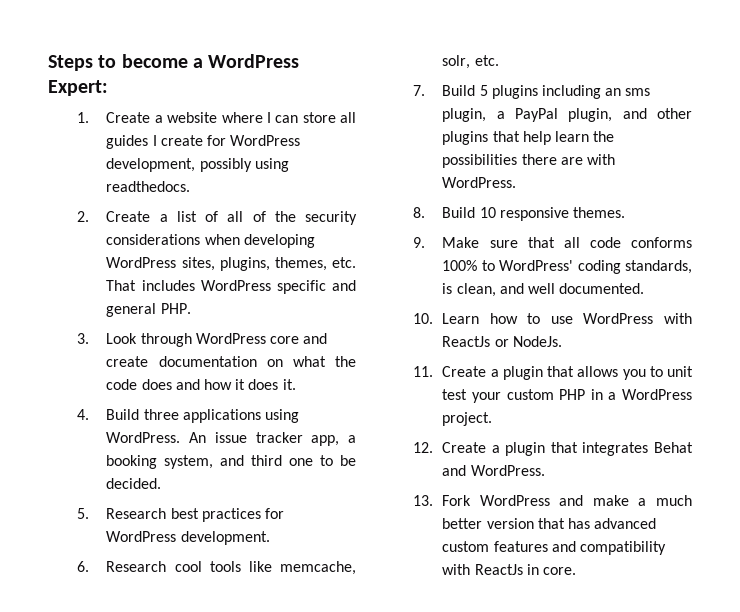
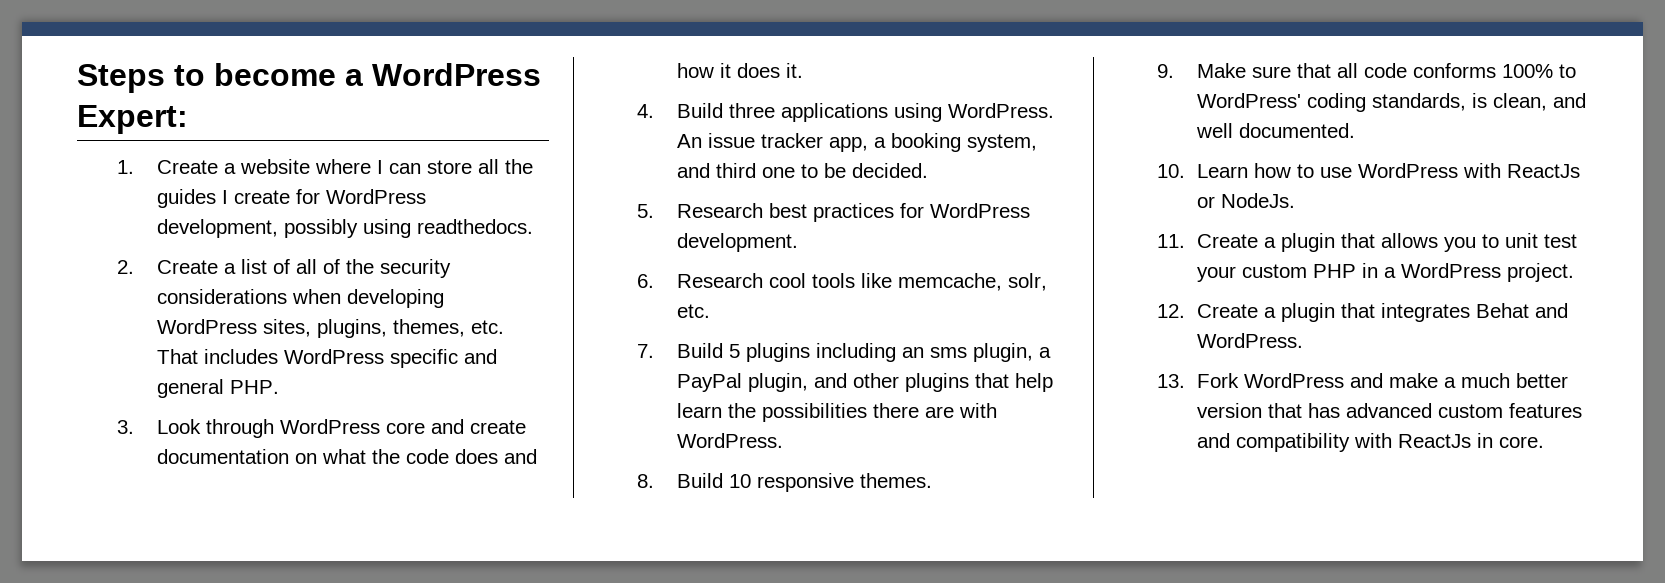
(356, 117) none -> [505,159,534,174] the

